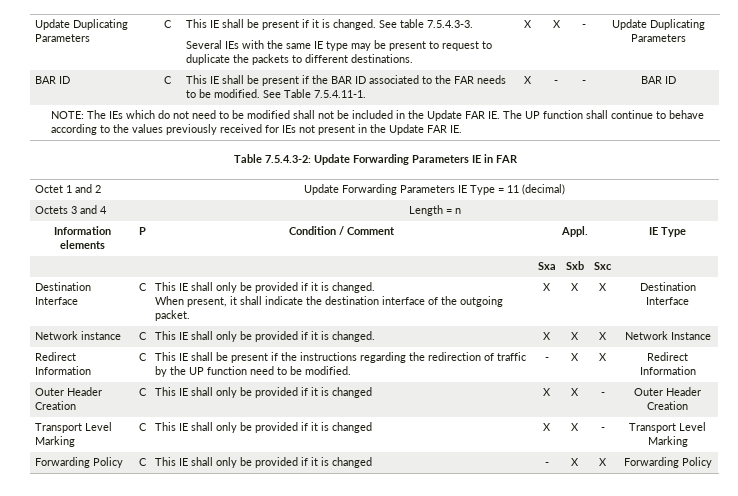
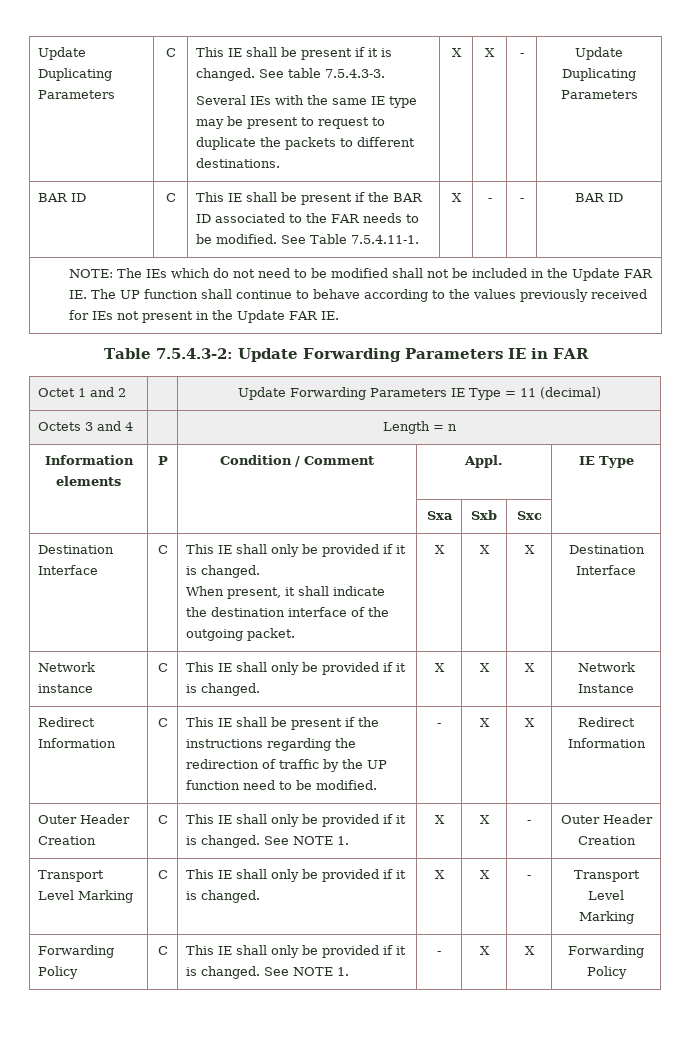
[331,387,372,398] changed -> [201,835,350,848] changed. See NOTE 1.
[331,422,372,433] changed -> [201,890,261,903] changed.
[331,457,372,468] changed -> [201,966,350,979] changed. See NOTE 1.

